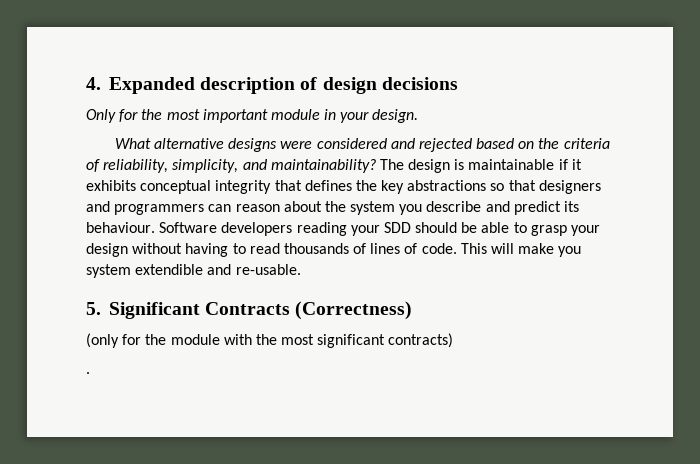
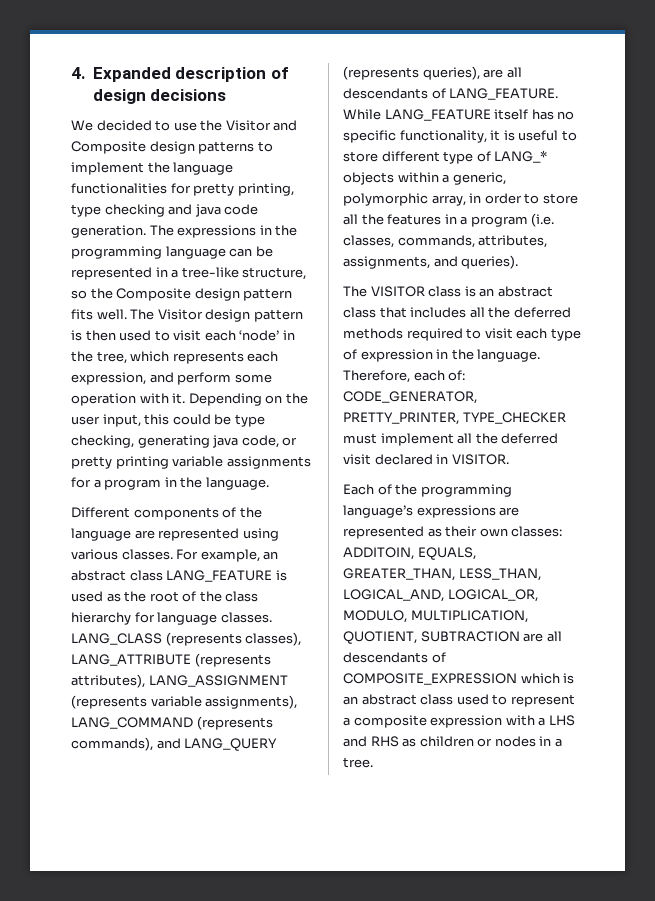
[86,109,419,123] [114,138,610,152] [86,159,582,173] [86,180,601,194] [86,201,580,215] [86,222,601,236] [86,243,582,257] [86,264,301,278] [86,301,413,320] [86,333,454,348] [86,372,90,374] Only for the most important module in your design. // What alternative designs were considered and rejected based on the criteria of reliability, simplicity, and maintainability? The design is maintainable if it exhibits conceptual integrity that defines the key abstractions so that designers and programmers can reason about the system you describe and predict its behaviour. Software developers reading your SDD should be able to grasp your design without having to read thousands of lines of code. This will make you system extendible and re-usable. // 5. Significant Contracts (Correctness) // (only for the module with the most significant contracts) // . -> [71,120,298,131] [71,141,273,154] [71,162,234,175] [71,183,294,196] [71,204,259,217] [71,225,298,238] [71,246,273,259] [71,267,307,280] [71,288,293,301] [71,309,303,322] [71,330,295,341] [71,351,279,364] [71,372,272,385] [71,393,308,406] [71,414,265,427] [71,435,298,448] [71,456,311,469] [71,477,269,490] [71,507,262,520] [71,528,279,541] [71,549,279,562] [71,570,287,582] [71,591,259,602] [71,612,272,625] [71,632,302,646] [71,653,271,667] [71,674,288,688] [71,695,298,709] [71,716,273,730] [71,737,278,751] [343,66,522,80] [343,88,559,100] [343,109,575,121] [343,130,577,143] [343,150,548,164] [343,172,506,185] [343,193,578,206] [343,213,555,227] [343,235,548,248] [343,255,519,269] [343,286,553,297] [343,307,571,318] [343,328,581,341] [343,349,541,362] [343,370,466,383] [343,391,477,404] [343,412,566,425] [343,433,559,446] [343,454,509,465] [343,484,512,497] [343,505,520,518] [343,526,563,539] [343,547,476,560] [343,568,541,581] [343,589,538,602] [343,610,528,623] [343,631,562,644] [343,652,446,663] [343,673,575,685] [343,694,575,707] [343,715,575,728] [343,736,562,747] [343,757,373,768] We decided to use the Visitor and Composite design patterns to implement the language functionalities for pretty printing, type checking and java code generation. The expressions in the programming language can be represented in a tree-like structure, so the Composite design pattern fits well. The Visitor design pattern is then used to visit each ‘node’ in the tree, which represents each expression, and perform some operation with it. Depending on the user input, this could be type checking, generating java code, or pretty printing variable assignments for a program in the language. // Different components of the language are represented using various classes. For example, an abstract class LANG_FEATURE is used as the root of the class hierarchy for language classes. LANG_CLASS (represents classes), LANG_ATTRIBUTE (represents attributes), LANG_ASSIGNMENT (represents variable assignments), LANG_COMMAND (represents commands), and LANG_QUERY (represents queries), are all descendants of LANG_FEATURE. While LANG_FEATURE itself has no specific functionality, it is useful to store different type of LANG_* objects within a generic, polymorphic array, in order to store all the features in a program (i.e. classes, commands, attributes, assignments, and queries). // The VISITOR class is an abstract class that includes all the deferred methods required to visit each type of expression in the language. Therefore, each of: CODE_GENERATOR, PRETTY_PRINTER, TYPE_CHECKER must implement all the deferred visit declared in VISITOR. // Each of the programming language’s expressions are represented as their own classes: ADDITOIN, EQUALS, GREATER_THAN, LESS_THAN, LOGICAL_AND, LOGICAL_OR, MODULO, MULTIPLICATION, QUOTIENT, SUBTRACTION are all descendants of COMPOSITE_EXPRESSION which is an abstract class used to represent a composite expression with a LHS and RHS as children or nodes in a tree.

